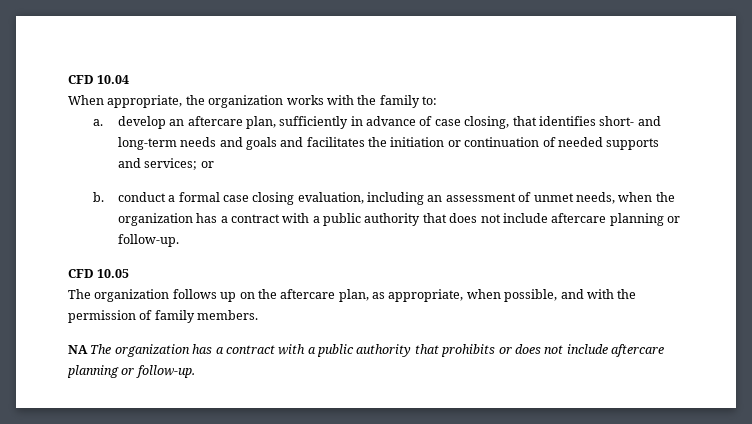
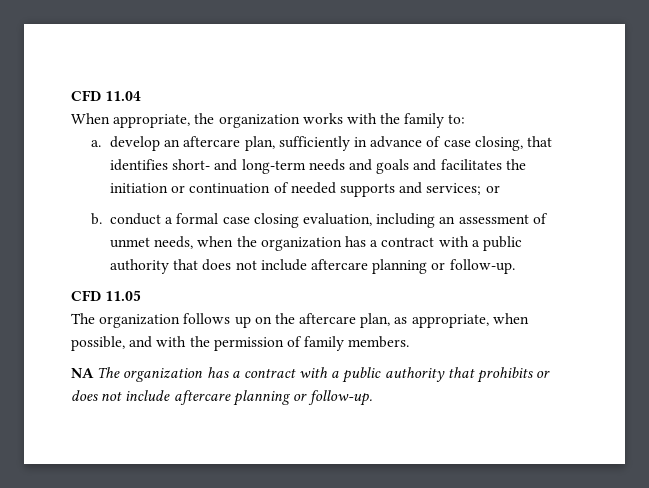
[68,75,130,84] CFD 10.04 -> [71,90,142,101] CFD 11.04
[97,269,130,278] 10.05 -> [105,290,142,301] 11.05

